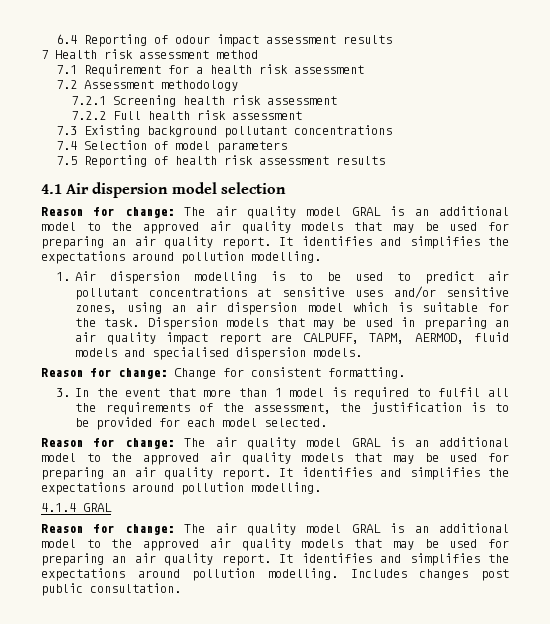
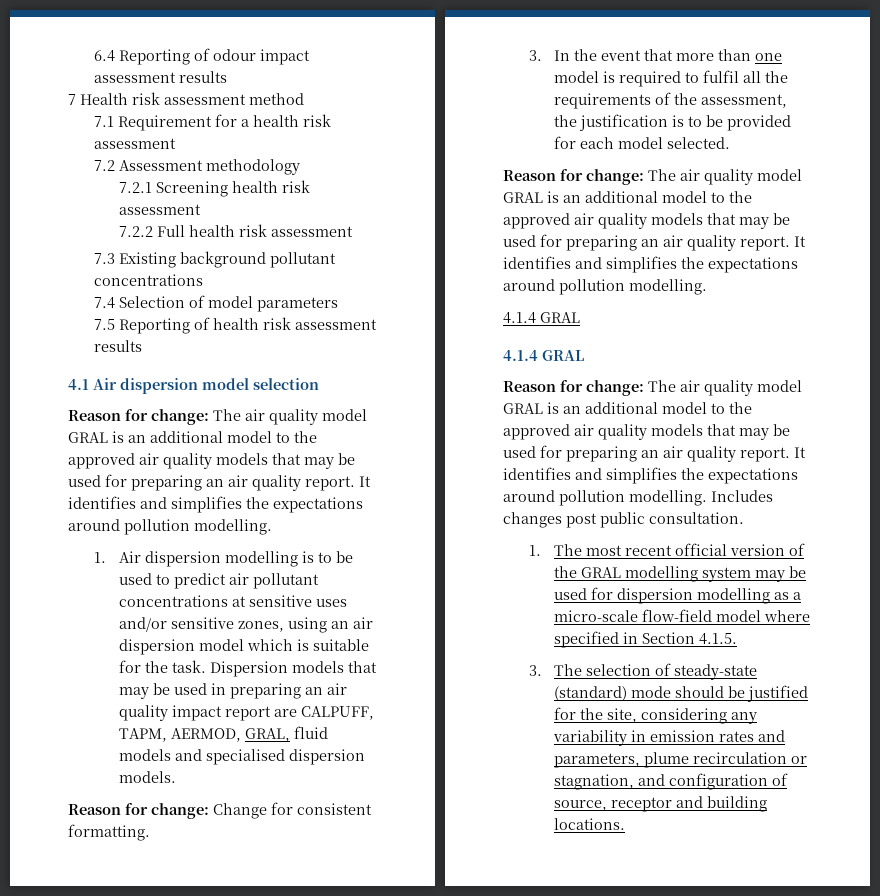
(464, 338) none -> [245,728,291,742] GRAL,
[274,388,282,397] 1 -> [755,53,783,61] one
(112, 507) none -> [503,350,584,361] // 4.1.4 GRAL
(181, 588) none -> [528,543,806,556] [554,566,807,582] [554,587,802,604] [554,609,811,622] [554,631,738,648] [528,663,758,680] [554,685,809,702] [554,707,758,724] [553,730,786,746] [554,752,808,768] [554,773,789,790] [554,796,768,812] [554,818,626,830] // 1. The most recent official version of the GRAL modelling system may be used for dispersion modelling as a micro-scale flow-field model where specified in Section 4.1.5. // 3. The selection of steady-state (standard) mode should be justified for the site, considering any variability in emission rates and parameters, plume recirculation or stagnation, and configuration of source, receptor and building locations.

